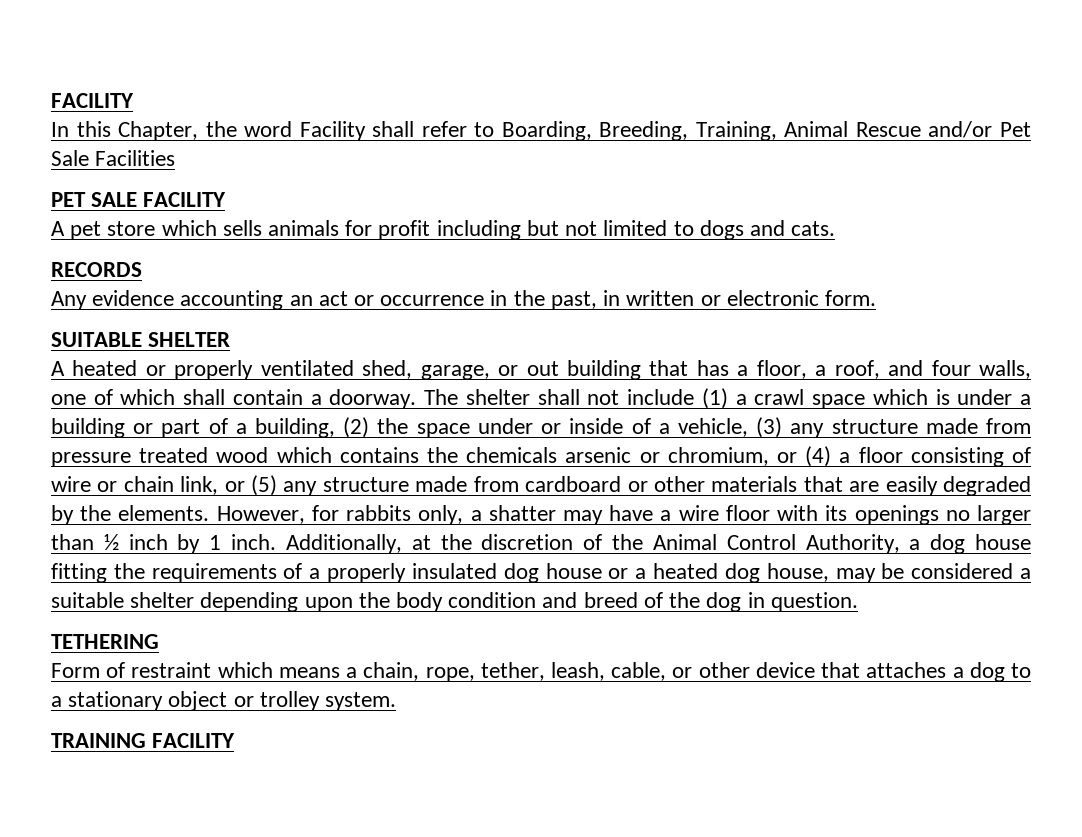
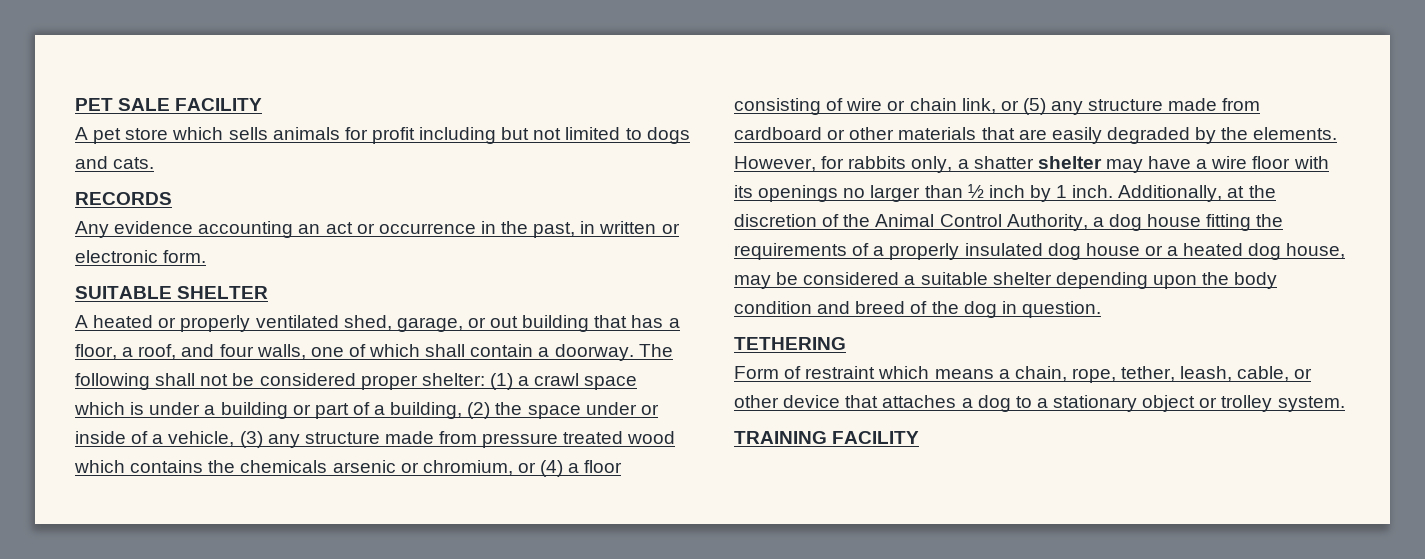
[51,93,134,108] [51,121,1031,141] [51,150,176,166] FACILITY // In this Chapter, the word Facility shall refer to Boarding, Breeding, Training, Animal Rescue and/or Pet Sale Facilities // -> (75, 104) none
[465,389,530,405] shelter -> [75,373,150,390] following
[627,389,695,405] include -> [232,373,485,390] be considered proper shelter:
(556, 513) none -> [1037,156,1102,169] shelter

